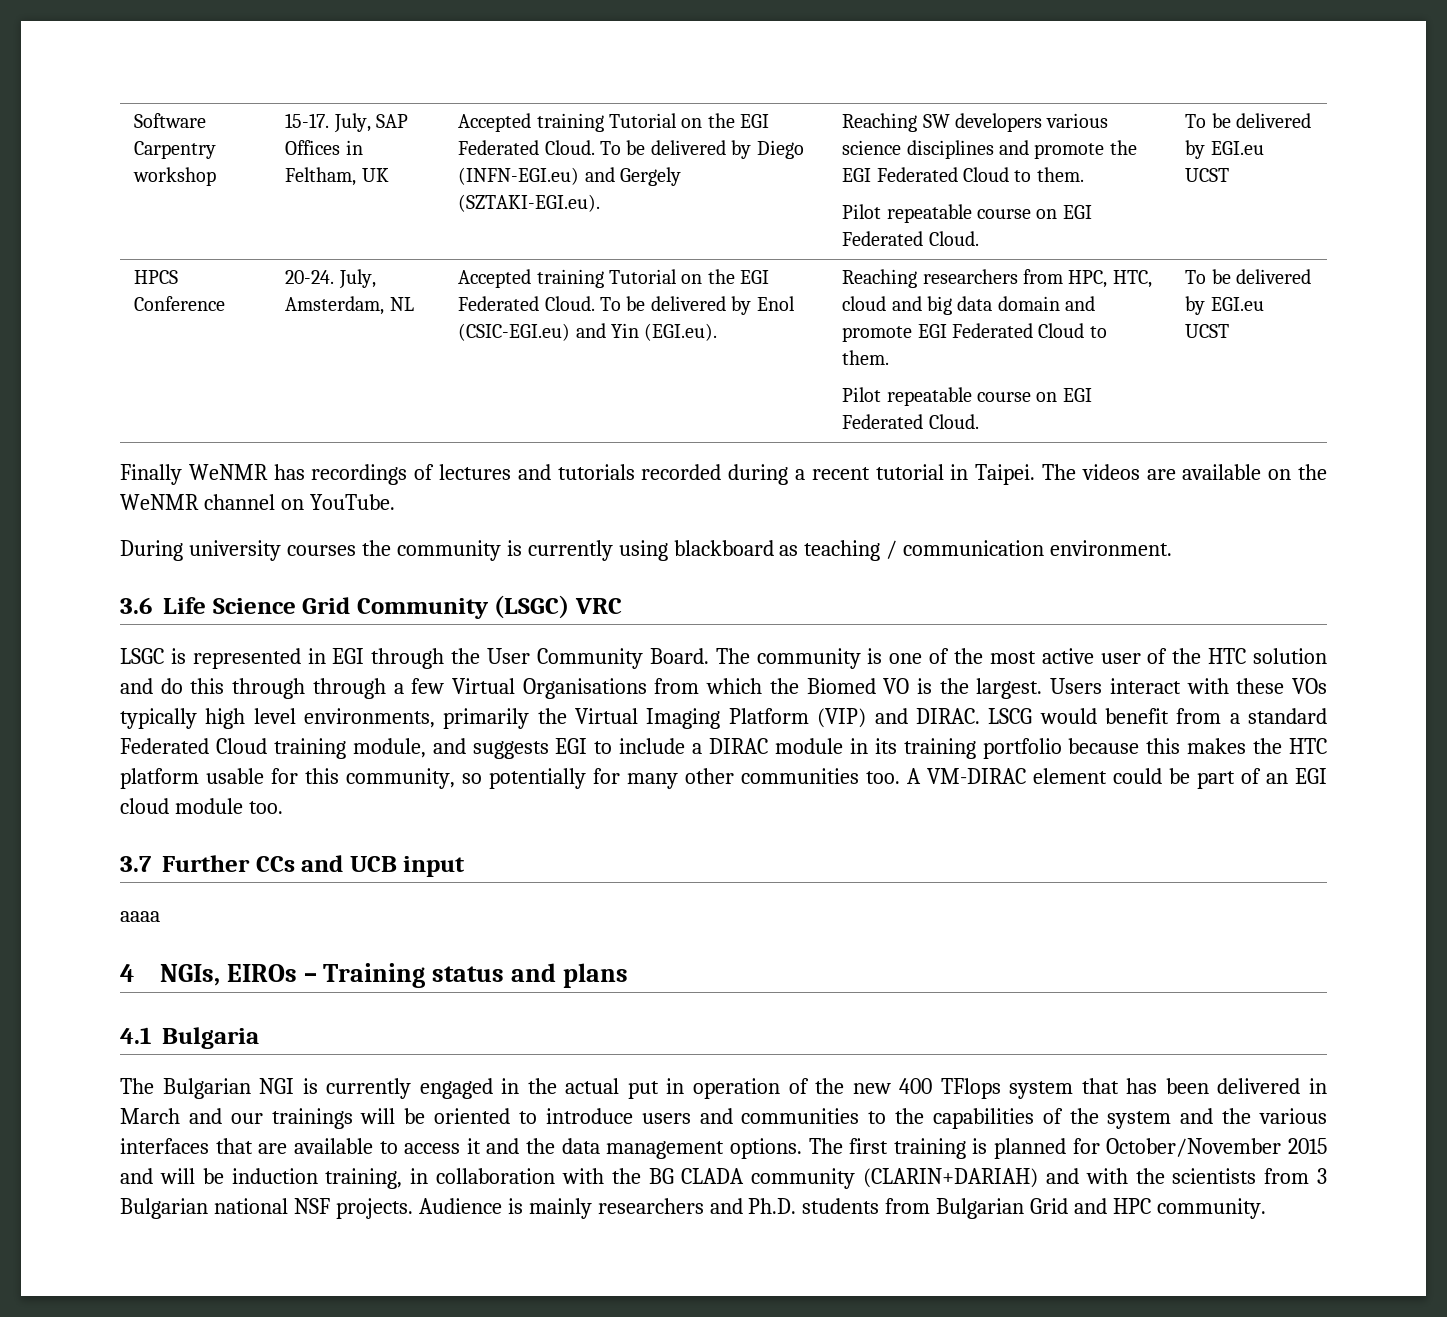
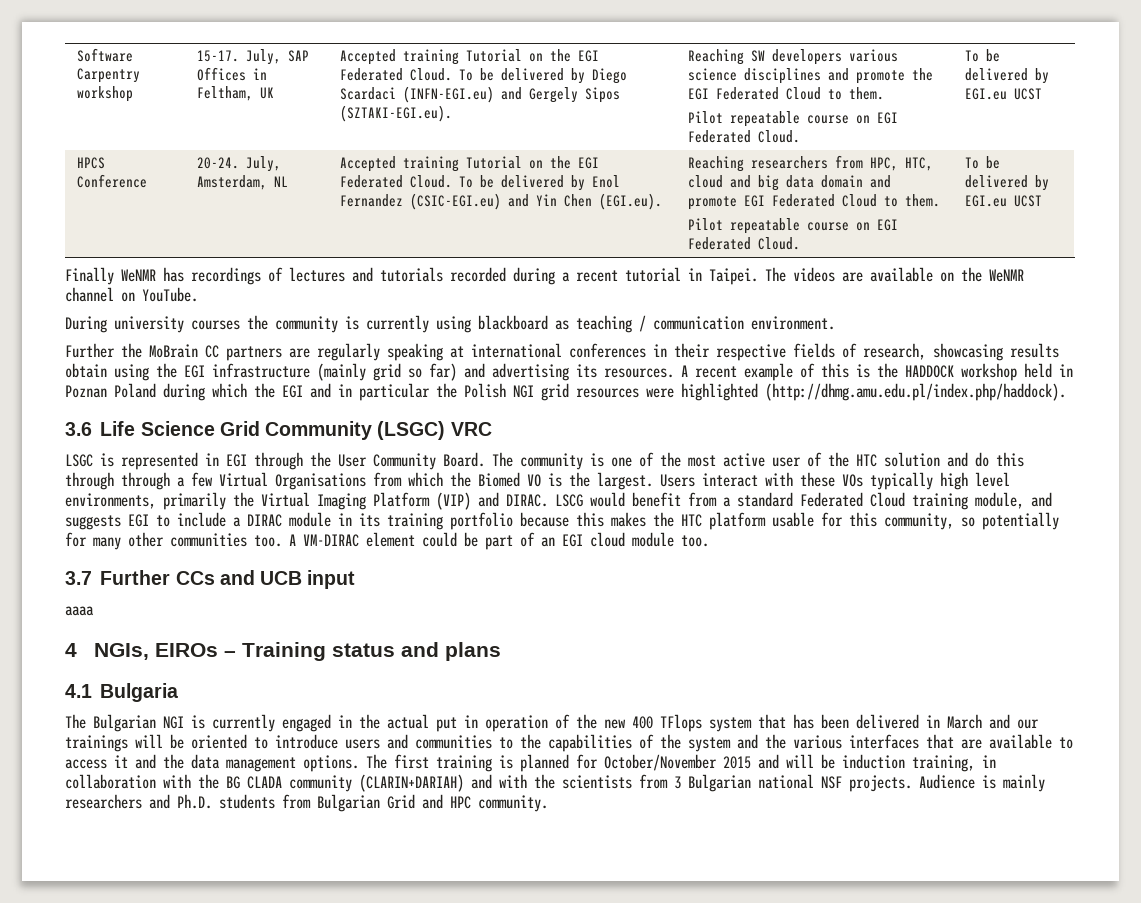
(804, 149) none -> [339,87,396,100] Scardaci
(682, 176) none -> [584,87,620,103] Sipos
(795, 303) none -> [339,194,403,207] Fernandez
(640, 330) none -> [563,194,592,207] Chen
(1173, 548) none -> [65,343,1059,361] [65,363,1073,381] [65,383,1066,401] // Further the MoBrain CC partners are regularly speaking at international conferences in their respective fields of research, showcasing results obtain using the EGI infrastructure (mainly grid so far) and advertising its resources. A recent example of this is the HADDOCK workshop held in Poznan Poland during which the EGI and in particular the Polish NGI grid resources were highlighted (http://dhmg.amu.edu.pl/index.php/haddock).

